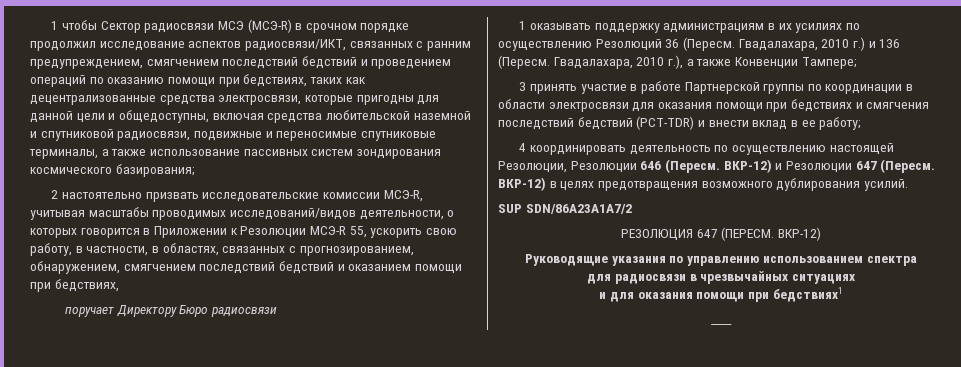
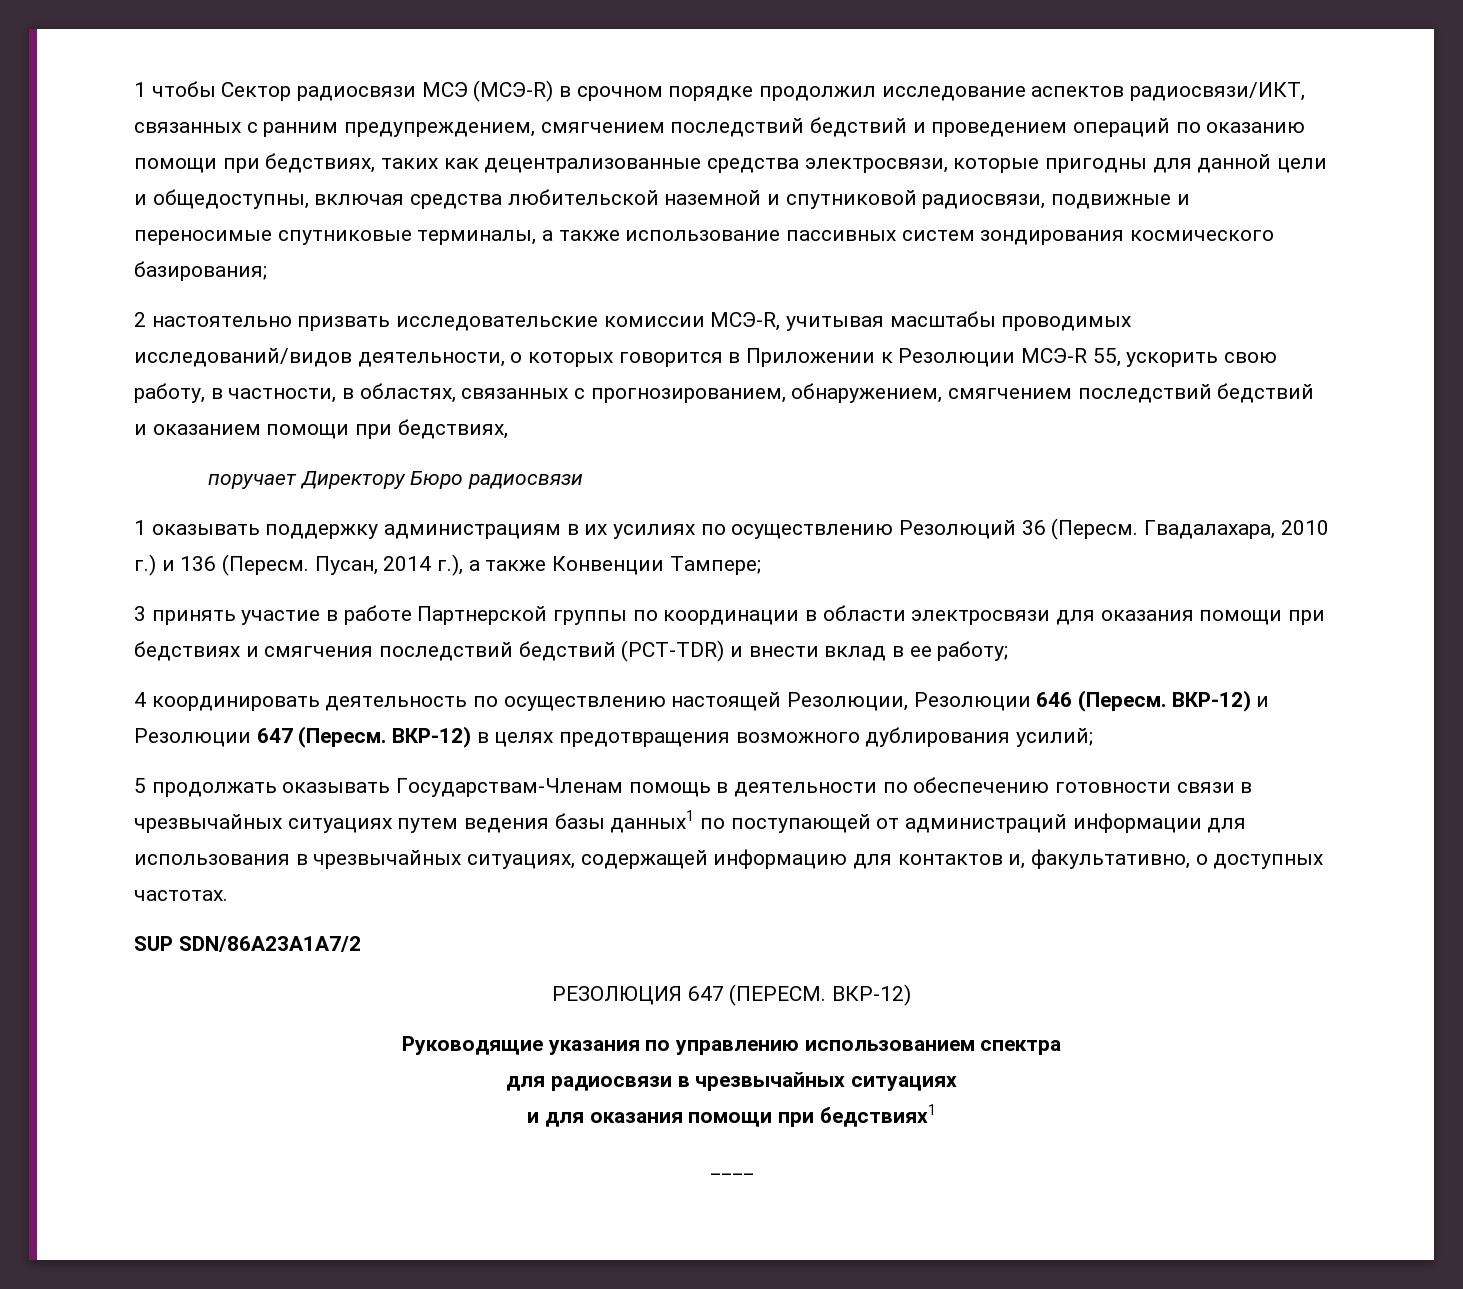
[553,57,665,69] Гвадалахара, 2010 -> [314,556,432,575] Пусан, 2014
[863,179,908,191] усилий. -> [1016,728,1094,747] [134,777,1253,797] [134,810,1247,833] [134,849,1324,869] [134,890,228,901] усилий; // 5 продолжать оказывать Государствам-Членам помощь в деятельности по обеспечению готовности связи в чрезвычайных ситуациях путем ведения базы данных1 по поступающей от администраций информации для использования в чрезвычайных ситуациях, содержащей информацию для контактов и, факультативно, о доступных частотах.

